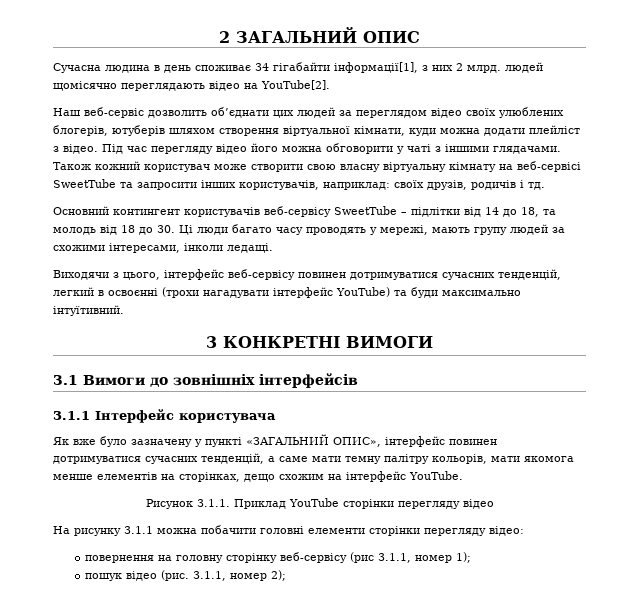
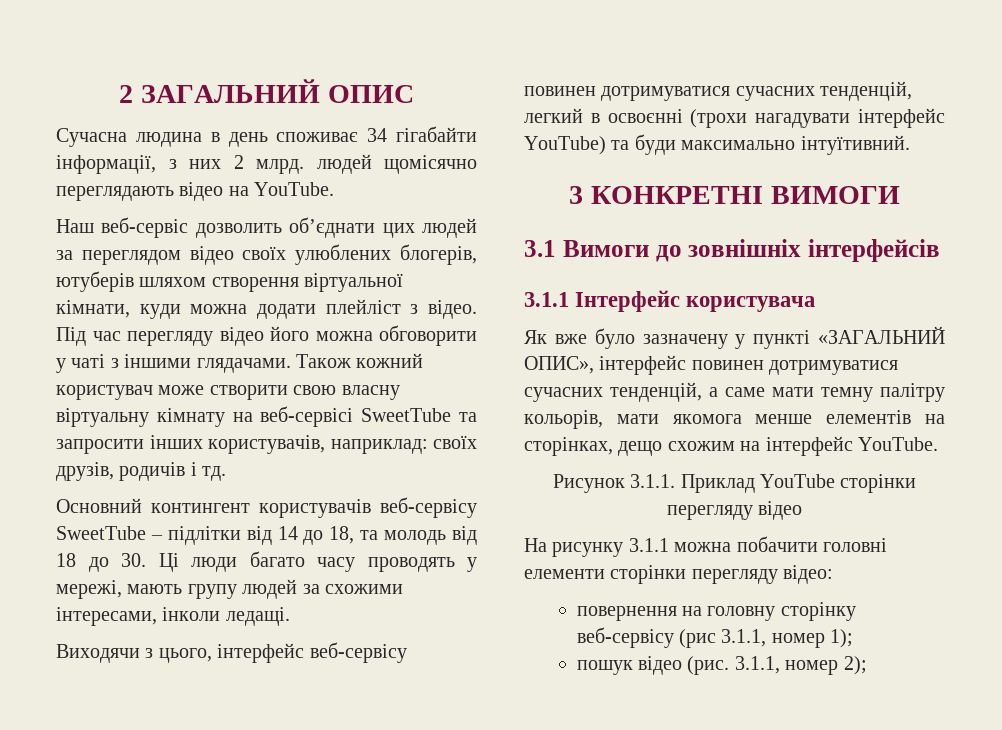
[334,62,418,73] інформації[1], -> [56,155,156,174] інформації,
[261,80,330,90] YouTube[2]. -> [254,182,335,196] YouTube.

